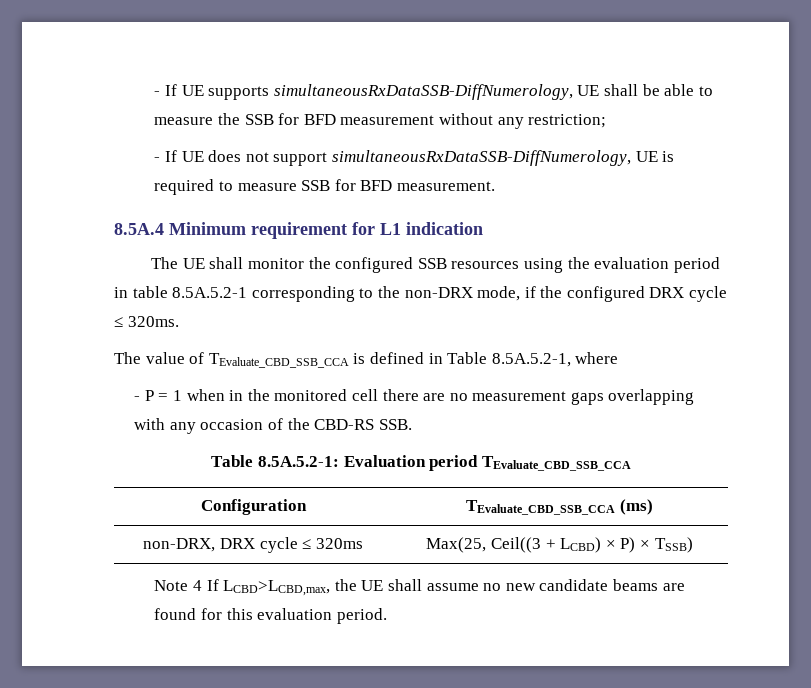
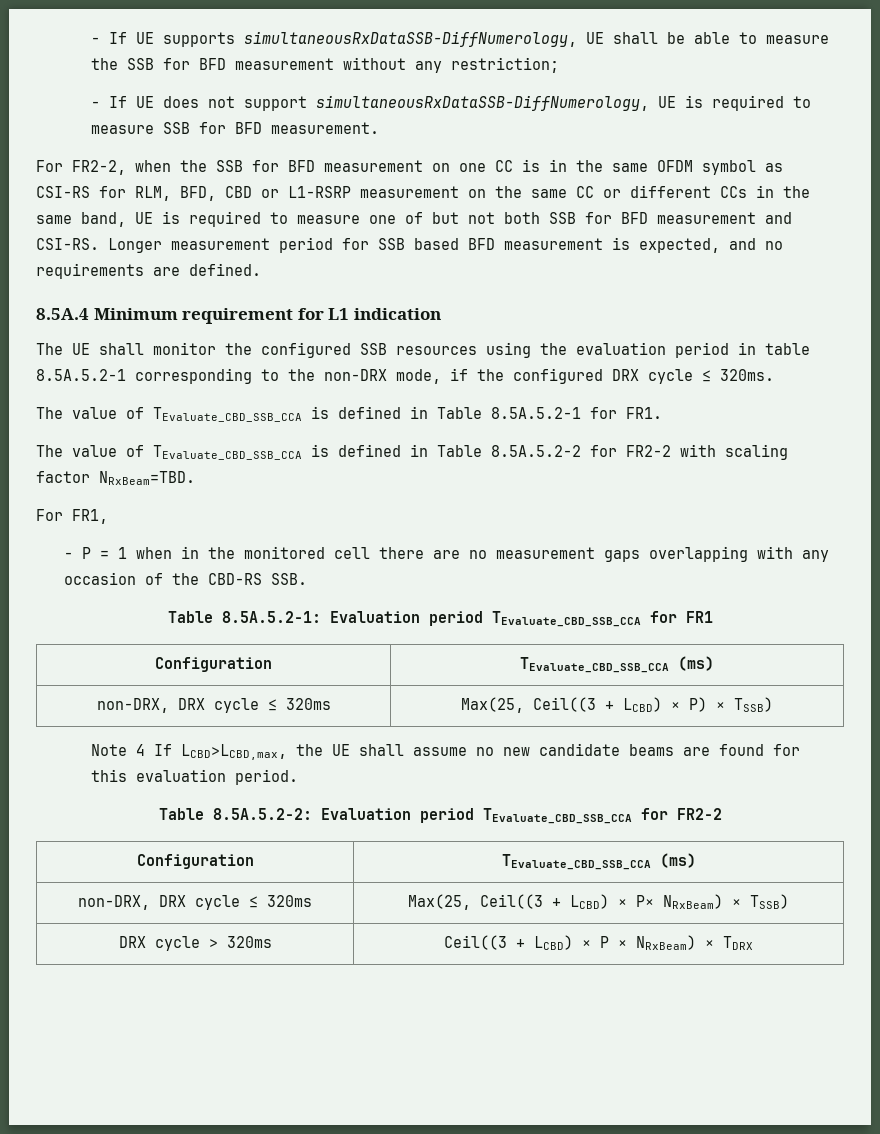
(495, 186) none -> [36,159,783,175] [36,185,810,201] [36,211,792,227] [36,237,783,253] [36,263,261,279] // For FR2-2, when the SSB for BFD measurement on one CC is in the same OFDM symbol as CSI-RS for RLM, BFD, CBD or L1-RSRP measurement on the same CC or different CCs in the same band, UE is required to measure one of but not both SSB for BFD measurement and CSI-RS. Longer measurement period for SSB based BFD measurement is expected, and no requirements are defined.
[491,352,619,367] 8.5A.5.2-1, where -> [491,407,662,419] [36,444,788,460] [36,471,195,485] [36,509,108,524] 8.5A.5.2-1 for FR1. // The value of TEvaluate_CBD_SSB_CCA is defined in Table 8.5A.5.2-2 for FR2-2 with scaling factor NRxBeam=TBD. // For FR1,
(631, 463) none -> [649,611,713,623] for FR1
(387, 616) none -> [158,808,722,824] [136,854,254,869] [501,853,696,870] [77,895,312,910] [408,894,789,910] [118,936,272,951] [444,935,753,950] // Table 8.5A.5.2-2: Evaluation period TEvaluate_CBD_SSB_CCA for FR2-2 // Configuration | TEvaluate_CBD_SSB_CCA (ms) // non-DRX, DRX cycle ≤ 320ms | Max(25, Ceil((3 + LCBD) × P× NRxBeam) × TSSB) // DRX cycle > 320ms | Ceil((3 + LCBD) × P × NRxBeam) × TDRX

